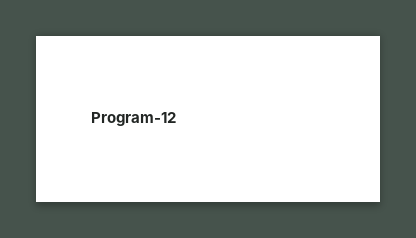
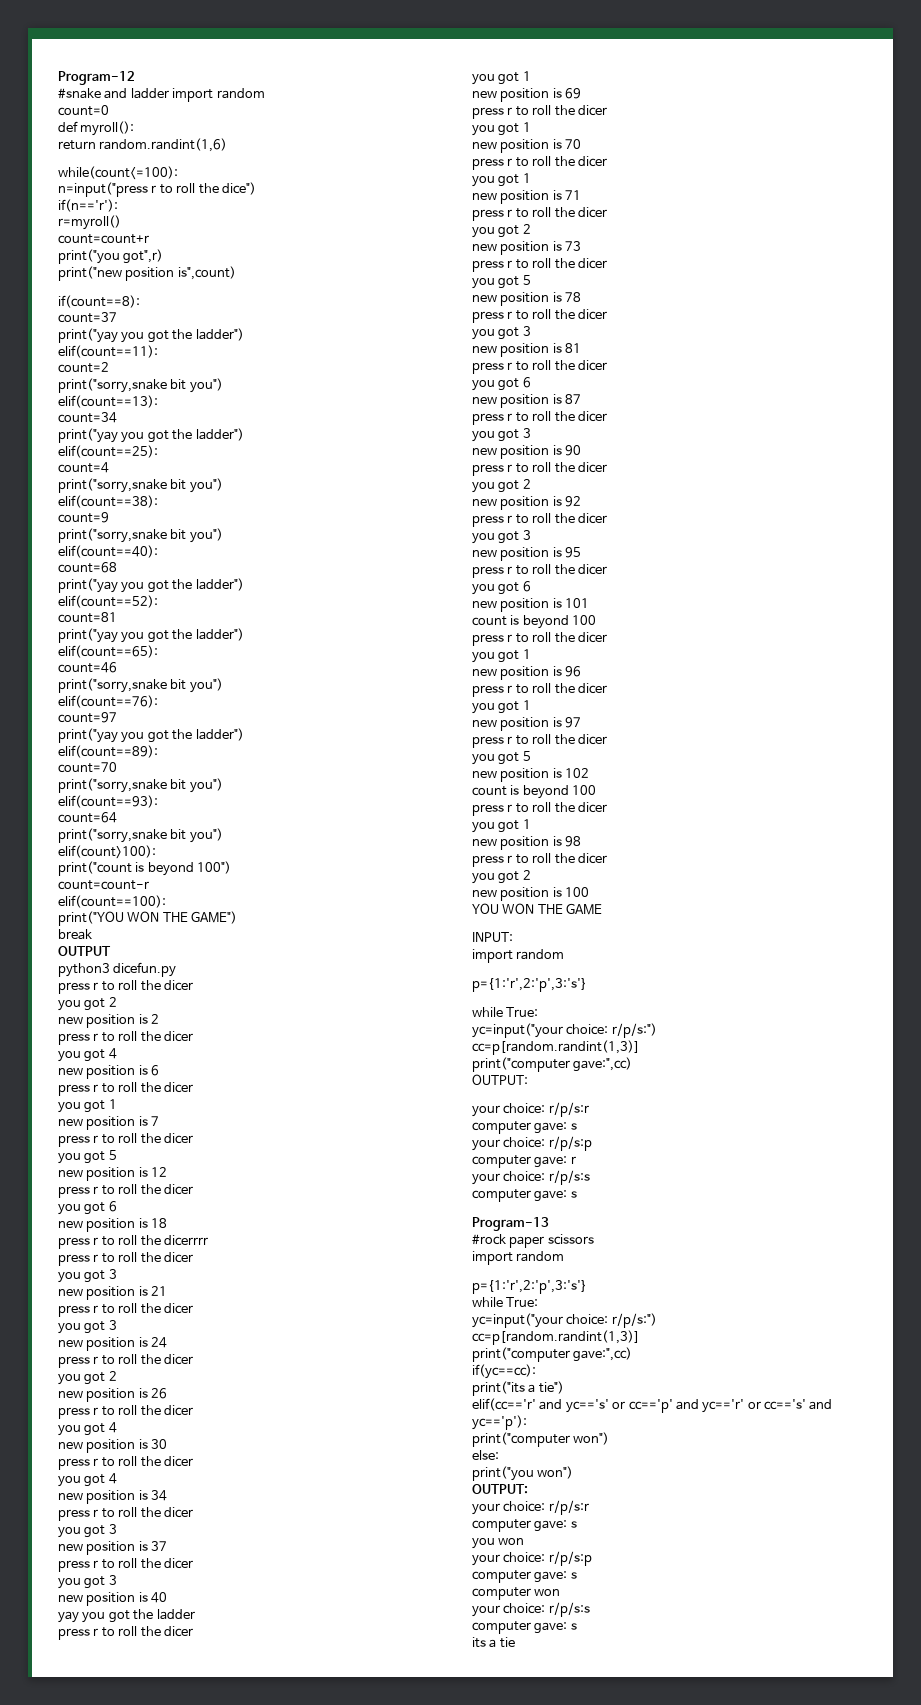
(176, 119) none -> [58,88,265,102] [58,105,109,116] [58,121,135,136] [58,138,228,152] [58,166,178,180] [58,182,256,197] [58,199,118,212] [58,215,121,230] [58,234,149,244] [58,249,164,264] [58,266,236,281] [58,295,140,308] [58,312,117,323] [58,328,244,343] [58,345,158,358] [58,362,109,373] [58,378,223,393] [58,395,158,408] [58,412,117,423] [58,428,244,443] [58,445,158,458] [58,462,109,473] [58,478,223,493] [58,495,158,508] [58,512,109,523] [58,528,223,543] [58,545,158,558] [58,562,117,573] [58,578,244,593] [58,595,158,608] [58,612,117,623] [58,628,244,643] [58,645,158,658] [58,662,117,673] [58,678,223,693] [58,695,158,708] [58,712,117,723] [58,728,244,743] [58,745,158,758] [58,762,117,773] [58,778,223,793] [58,795,158,808] [58,812,117,823] [58,828,223,843] [58,845,156,859] [58,861,232,876] [58,880,149,890] [58,895,166,908] [58,911,238,926] [58,929,92,940] [58,946,111,956] [58,962,177,977] [58,980,193,994] [58,997,117,1011] [58,1014,160,1028] [58,1031,193,1045] [58,1048,117,1062] [58,1065,160,1079] [58,1082,193,1096] [58,1099,117,1113] [58,1116,160,1130] [58,1133,193,1147] [58,1150,117,1164] [58,1167,168,1181] [58,1184,193,1198] [58,1201,117,1215] [58,1218,168,1232] [58,1235,208,1249] [58,1252,193,1266] [58,1269,117,1283] [58,1286,168,1300] [58,1303,193,1317] [58,1320,117,1334] [58,1337,168,1351] [58,1354,193,1368] [58,1371,117,1385] [58,1388,168,1402] [58,1405,193,1419] [58,1422,117,1436] [58,1439,168,1453] [58,1456,193,1470] [58,1473,117,1487] [58,1490,168,1504] [58,1507,193,1521] [58,1524,117,1538] [58,1541,168,1555] [58,1558,193,1572] [58,1575,117,1589] [58,1592,168,1606] [58,1609,195,1623] [58,1626,193,1640] [472,71,531,85] [472,88,582,102] [472,105,607,119] [472,122,531,136] [472,139,582,153] [472,156,607,170] [472,173,531,187] [472,190,582,204] [472,207,607,221] [472,224,531,238] [472,241,582,255] [472,258,607,272] [472,275,531,289] [472,292,582,306] [472,309,607,323] [472,326,531,340] [472,343,582,357] [472,360,607,374] [472,377,531,391] [472,394,582,408] [472,411,607,425] [472,428,531,442] [472,445,582,459] [472,462,607,476] [472,479,531,493] [472,496,582,510] [472,513,607,527] [472,530,531,544] [472,547,582,561] [472,564,607,578] [472,581,531,595] [472,598,590,612] [472,615,597,629] [472,632,607,646] [472,649,531,663] [472,666,582,680] [472,683,607,697] [472,700,531,714] [472,717,582,731] [472,734,607,748] [472,751,531,765] [472,768,590,782] [472,785,597,799] [472,802,607,816] [472,819,531,833] [472,836,582,850] [472,853,607,867] [472,870,531,884] [472,887,590,901] [472,903,603,915] [472,932,513,942] [472,949,565,963] [472,978,587,992] [472,1007,539,1017] [472,1023,657,1038] [472,1040,640,1055] [472,1057,633,1072] [472,1074,528,1085] [472,1102,589,1117] [472,1121,577,1134] [472,1136,592,1151] [472,1155,576,1168] [472,1170,590,1185] [472,1189,577,1202] [472,1217,549,1231] [472,1234,594,1248] [472,1251,565,1265] [472,1280,587,1294] [472,1297,539,1307] [472,1313,657,1328] [472,1330,640,1345] [472,1347,633,1362] [472,1364,536,1379] [472,1381,564,1396] [472,1398,833,1413] [472,1415,527,1430] [472,1432,610,1447] [472,1450,499,1460] [472,1466,574,1481] [472,1484,528,1494] [472,1500,589,1515] [472,1519,577,1532] [472,1538,525,1549] [472,1551,592,1566] [472,1570,577,1583] [472,1587,561,1600] [472,1602,590,1617] [472,1621,577,1634] [472,1637,515,1648] // #snake and ladder import random // count=0 // def myroll(): // return random.randint(1,6) // while(count<=100): // n=input("press r to roll the dice") // if(n=='r'): // r=myroll() // count=count+r // print("you got",r) // print("new position is",count) // if(count==8): // count=37 // print("yay you got the ladder") // elif(count==11): // count=2 // print("sorry,snake bit you") // elif(count==13): // count=34 // print("yay you got the ladder") // elif(count==25): // count=4 // print("sorry,snake bit you") // elif(count==38): // count=9 // print("sorry,snake bit you") // elif(count==40): // count=68 // print("yay you got the ladder") // elif(count==52): // count=81 // print("yay you got the ladder") // elif(count==65): // count=46 // print("sorry,snake bit you") // elif(count==76): // count=97 // print("yay you got the ladder") // elif(count==89): // count=70 // print("sorry,snake bit you") // elif(count==93): // count=64 // print("sorry,snake bit you") // elif(count>100): // print("count is beyond 100") // count=count-r // elif(count==100): // print("YOU WON THE GAME") // break // OUTPUT // python3 dicefun.py // press r to roll the dicer // you got 2 // new position is 2 // press r to roll the dicer // you got 4 // new position is 6 // press r to roll the dicer // you got 1 // new position is 7 // press r to roll the dicer // you got 5 // new position is 12 // press r to roll the dicer // you got 6 // new position is 18 // press r to roll the dicerrrr // press r to roll the dicer // you got 3 // new position is 21 // press r to roll the dicer // you got 3 // new position is 24 // press r to roll the dicer // you got 2 // new position is 26 // press r to roll the dicer // you got 4 // new position is 30 // press r to roll the dicer // you got 4 // new position is 34 // press r to roll the dicer // you got 3 // new position is 37 // press r to roll the dicer // you got 3 // new position is 40 // yay you got the ladder // press r to roll the dicer // you got 1 // new position is 69 // press r to roll the dicer // you got 1 // new position is 70 // press r to roll the dicer // you got 1 // new position is 71 // press r to roll the dicer // you got 2 // new position is 73 // press r to roll the dicer // you got 5 // new position is 78 // press r to roll the dicer // you got 3 // new position is 81 // press r to roll the dicer // you got 6 // new position is 87 // press r to roll the dicer // you got 3 // new position is 90 // press r to roll the dicer // you got 2 // new position is 92 // press r to roll the dicer // you got 3 // new position is 95 // press r to roll the dicer // you got 6 // new position is 101 // count is beyond 100 // press r to roll the dicer // you got 1 // new position is 96 // press r to roll the dicer // you got 1 // new position is 97 // press r to roll the dicer // you got 5 // new position is 102 // count is beyond 100 // press r to roll the dicer // you got 1 // new position is 98 // press r to roll the dicer // you got 2 // new position is 100 // YOU WON THE GAME // INPUT: // import random // p={1:'r',2:'p',3:'s'} // while True: // yc=input("your choice: r/p/s:") // cc=p[random.randint(1,3)] // print("computer gave:",cc) // OUTPUT: // your choice: r/p/s:r // computer gave: s // your choice: r/p/s:p // computer gave: r // your choice: r/p/s:s // computer gave: s // Program-13 // #rock paper scissors // import random // p={1:'r',2:'p',3:'s'} // while True: // yc=input("your choice: r/p/s:") // cc=p[random.randint(1,3)] // print("computer gave:",cc) // if(yc==cc): // print("its a tie") // elif(cc=='r' and yc=='s' or cc=='p' and yc=='r' or cc=='s' and yc=='p'): // print("computer won") // else: // print("you won") // OUTPUT: // your choice: r/p/s:r // computer gave: s // you won // your choice: r/p/s:p // computer gave: s // computer won // your choice: r/p/s:s // computer gave: s // its a tie

